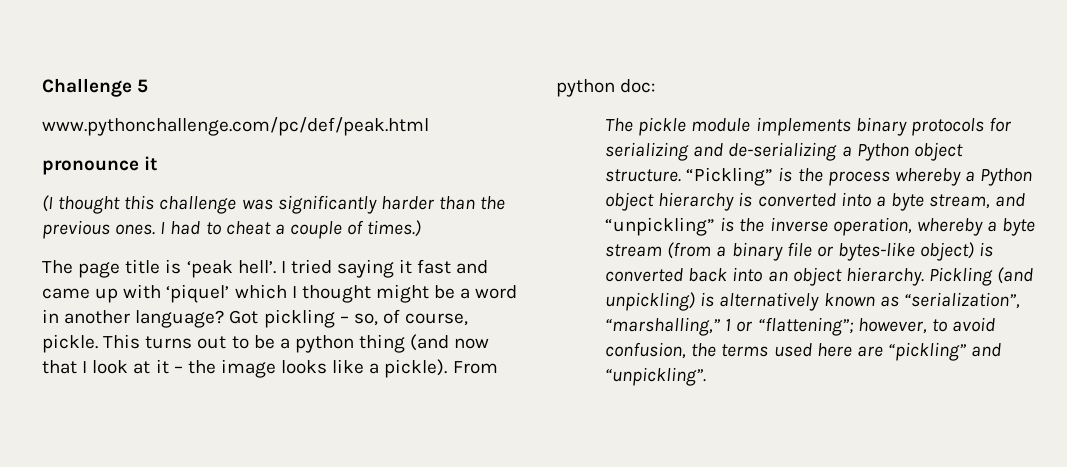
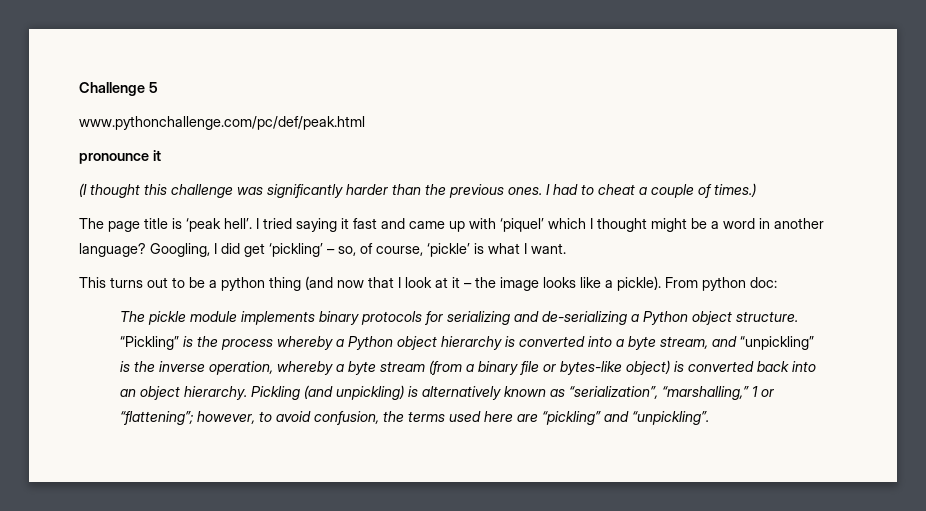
[229,309,469,328] [42,334,98,353] Got pickling – so, of course, pickle. -> [150,243,566,257] Googling, I did get ‘pickling’ – so, of course, ‘pickle’ is what I want. //

